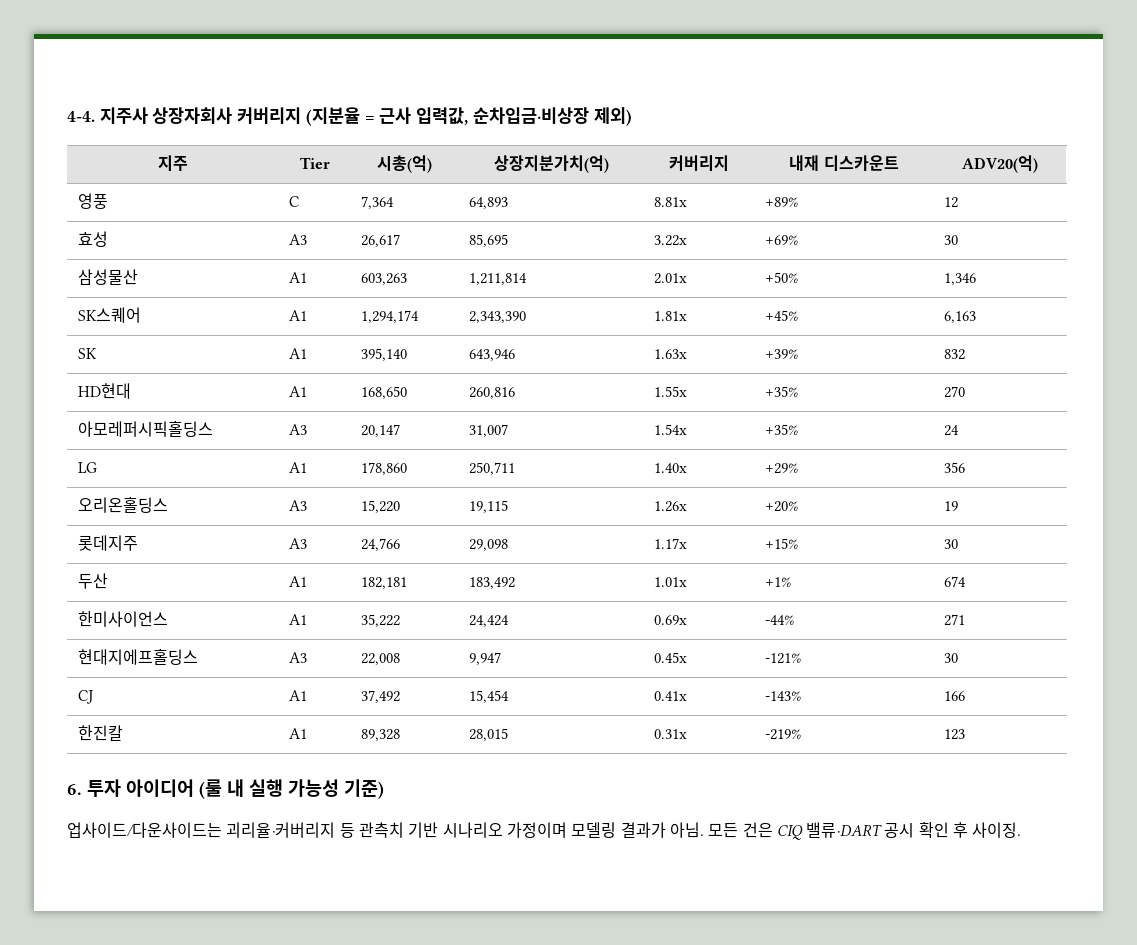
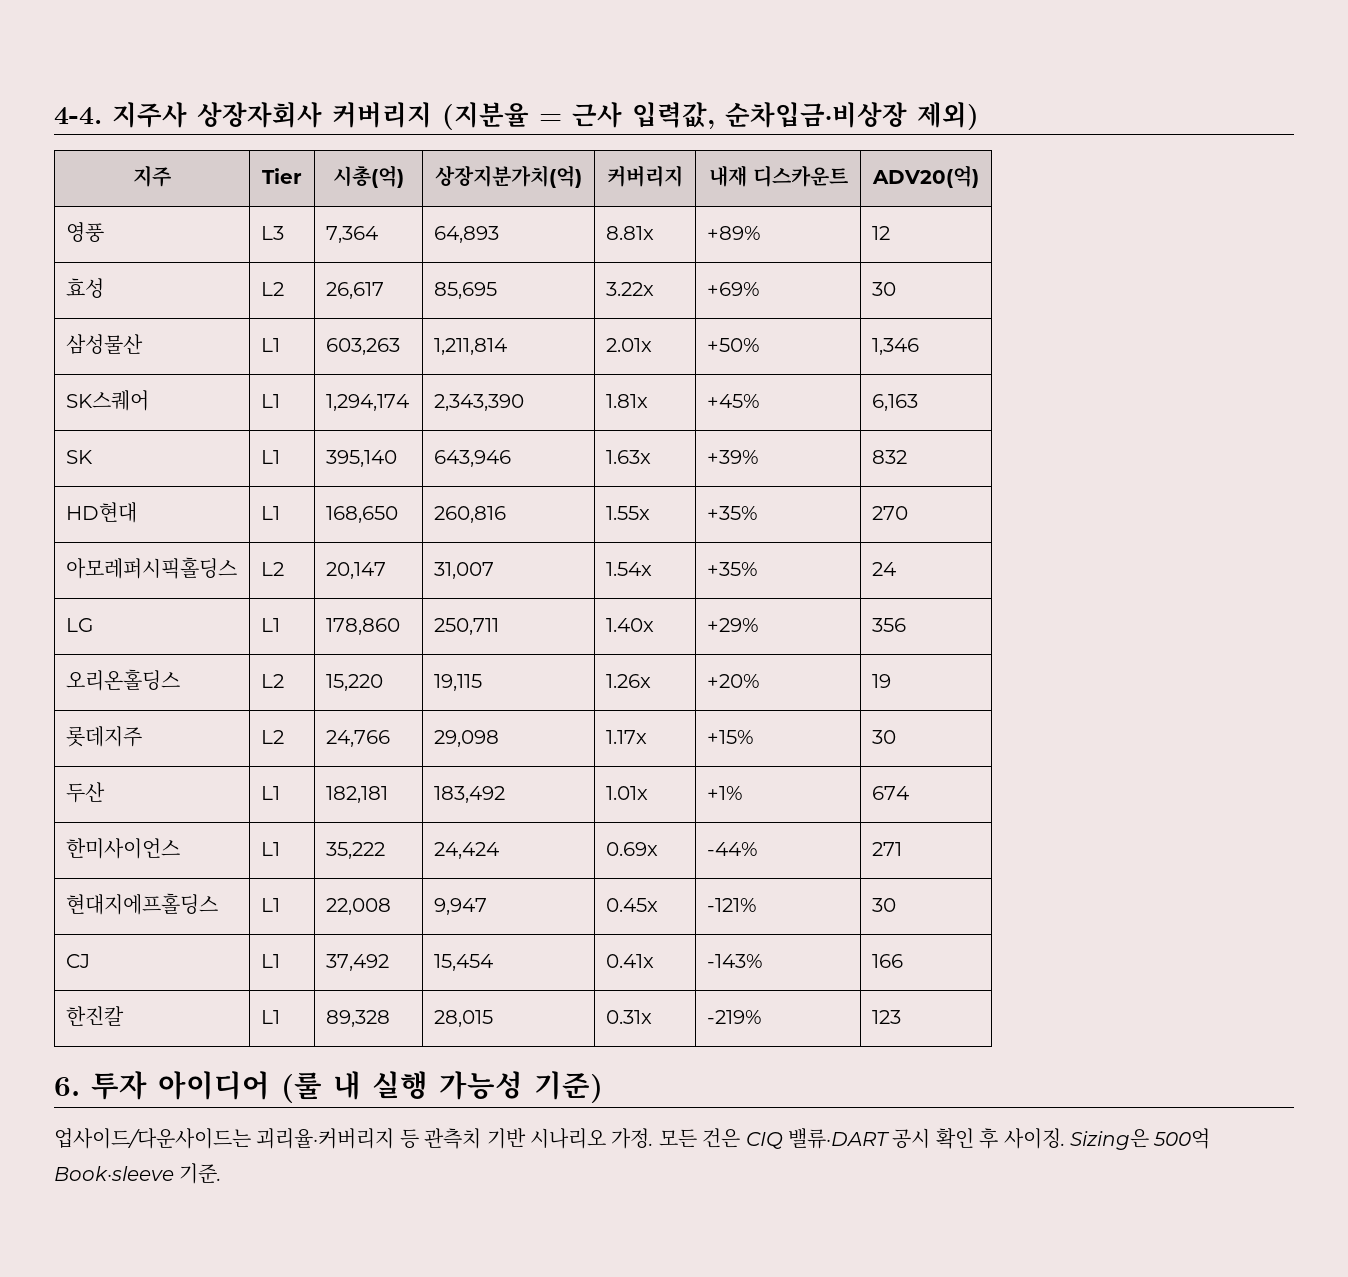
[289,196,300,207] C -> [260,226,284,240] L3
[289,234,308,245] A3 -> [260,282,284,296] L2
[289,272,308,283] A1 -> [260,338,280,352] L1
[289,310,308,321] A1 -> [260,394,280,408] L1
[289,348,308,359] A1 -> [260,450,280,464] L1
[289,386,308,397] A1 -> [260,506,280,520] L1
[289,424,308,435] A3 -> [260,562,284,576] L2
[289,462,308,473] A1 -> [260,618,280,632] L1
[289,500,308,511] A3 -> [260,674,284,688] L2
[289,538,308,549] A3 -> [260,730,284,744] L2
[289,576,308,587] A1 -> [260,786,280,800] L1
[289,614,308,625] A1 -> [260,842,280,856] L1
[289,652,308,663] A3 -> [260,898,280,912] L1
[289,690,308,701] A1 -> [260,954,280,968] L1
[289,728,308,739] A1 -> [260,1010,280,1024] L1
[506,822,704,838] 가정이며 모델링 결과가 아님. -> [611,1128,654,1149] 가정.
(1022, 830) none -> [1069,1128,1211,1150] [54,1163,222,1184] Sizing은 500억 Book·sleeve 기준.

